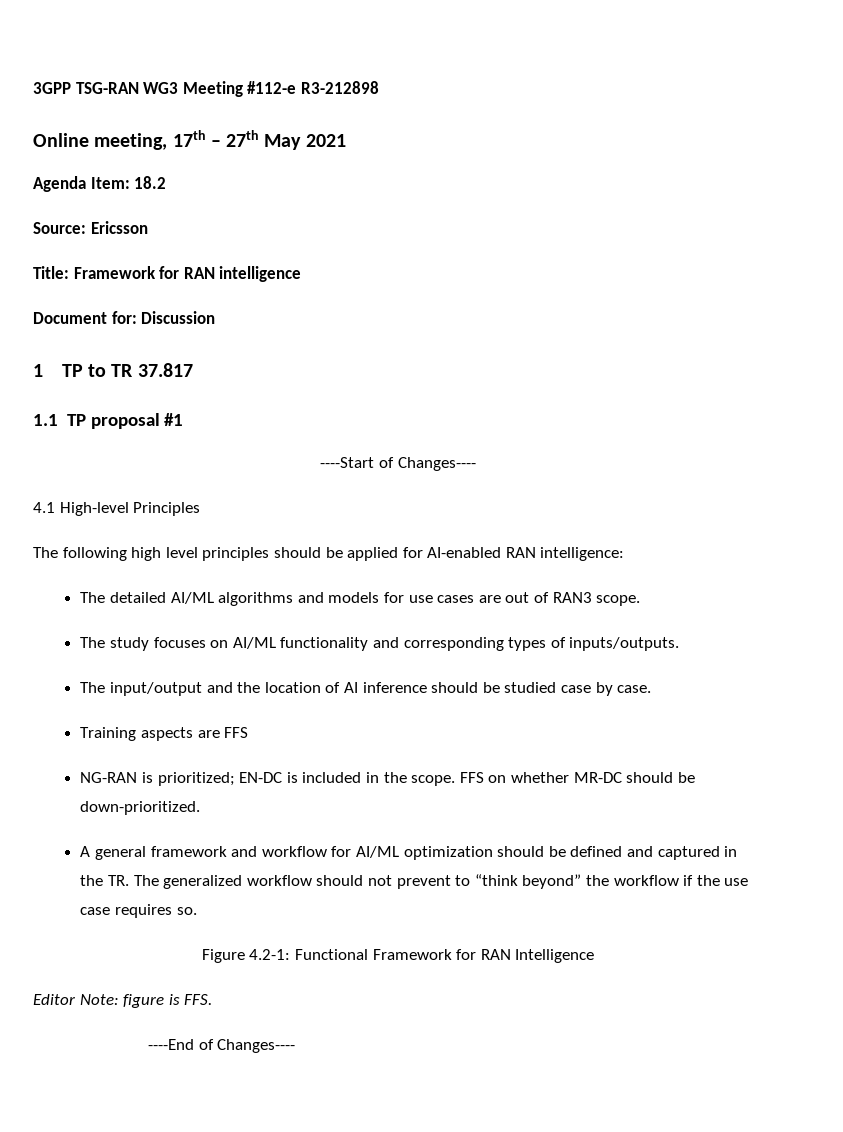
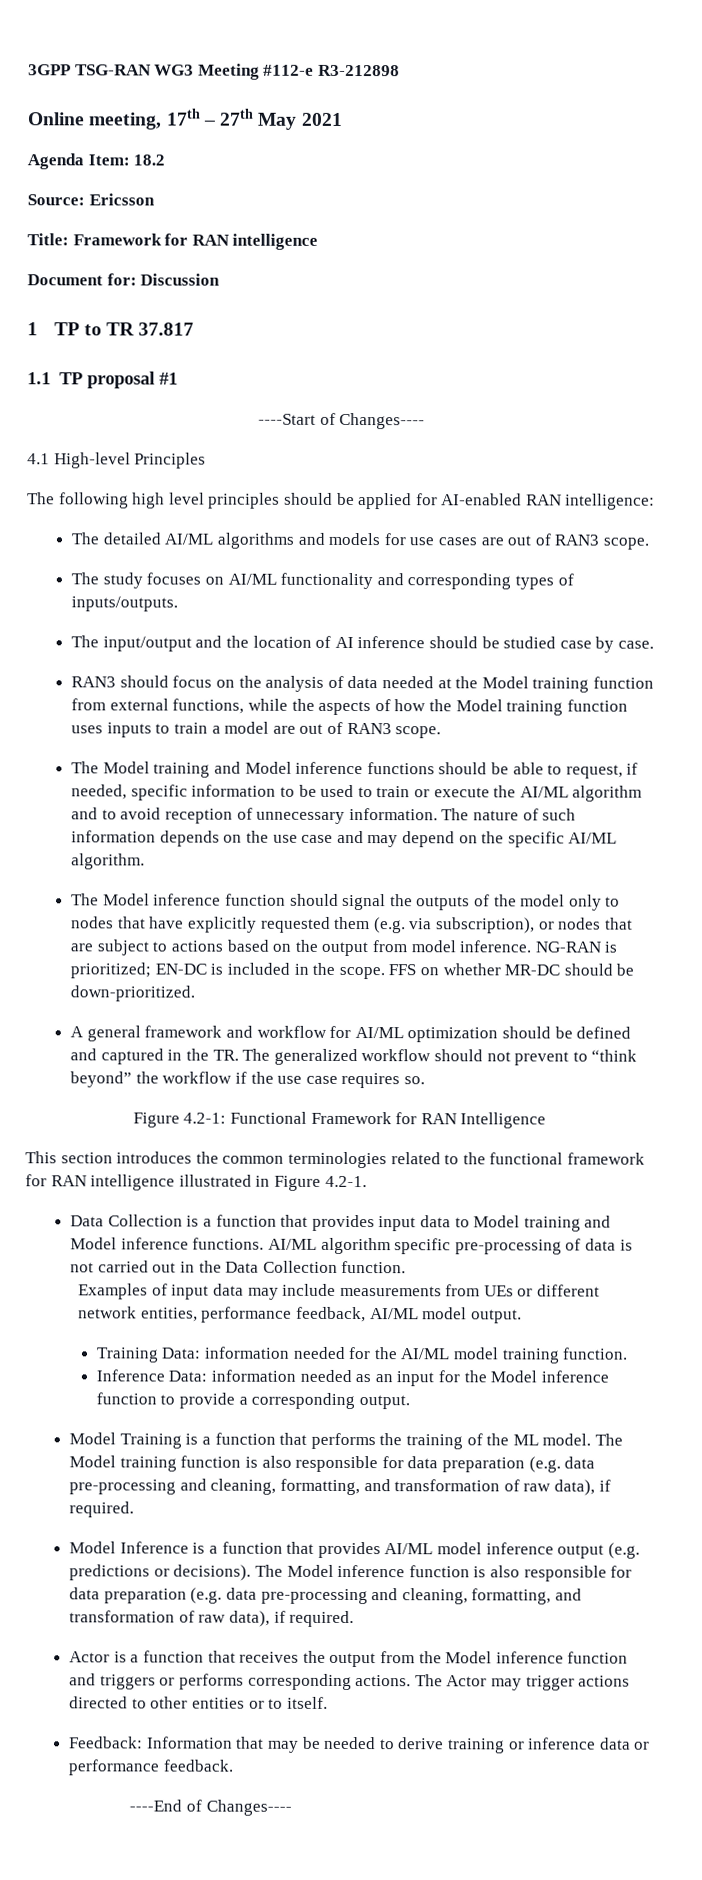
[80,727,249,741] Training aspects are FFS // -> [71,675,654,693] [71,698,628,716] [71,721,442,739] [71,761,639,779] [71,784,643,802] [71,807,577,824] [71,830,618,848] [71,853,146,870] [71,893,621,911] [71,916,633,934] [70,939,532,957] RAN3 should focus on the analysis of data needed at the Model training function from external functions, while the aspects of how the Model training function uses inputs to train a model are out of RAN3 scope. // The Model training and Model inference functions should be able to request, if needed, specific information to be used to train or execute the AI/ML algorithm and to avoid reception of unnecessary information. The nature of such information depends on the use case and may depend on the specific AI/ML algorithm. // The Model inference function should signal the outputs of the model only to nodes that have explicitly requested them (e.g. via subscription), or nodes that are subject to actions based on the output from model inference.
[33,994,213,1008] Editor Note: figure is FFS. -> [25,1151,645,1169] [25,1174,367,1191] [70,1214,612,1232] [70,1237,633,1255] [70,1260,407,1274] [78,1283,601,1300] [78,1306,522,1324] [95,1346,629,1364] [95,1369,609,1387] [95,1392,410,1410] [69,1432,623,1450] [69,1455,596,1473] [69,1478,611,1496] [69,1501,135,1518] [69,1541,640,1559] [69,1564,633,1582] [69,1587,582,1605] [69,1610,355,1628] [69,1650,629,1668] [69,1673,631,1691] [69,1696,328,1709] [69,1736,651,1754] [68,1759,233,1776] This section introduces the common terminologies related to the functional framework for RAN intelligence illustrated in Figure 4.2-1. // Data Collection is a function that provides input data to Model training and Model inference functions. AI/ML algorithm specific pre-processing of data is not carried out in the Data Collection function. // Examples of input data may include measurements from UEs or different network entities, performance feedback, AI/ML model output. // Training Data: information needed for the AI/ML model training function. // Inference Data: information needed as an input for the Model inference function to provide a corresponding output. // Model Training is a function that performs the training of the ML model. The Model training function is also responsible for data preparation (e.g. data pre-processing and cleaning, formatting, and transformation of raw data), if required. // Model Inference is a function that provides AI/ML model inference output (e.g. predictions or decisions). The Model inference function is also responsible for data preparation (e.g. data pre-processing and cleaning, formatting, and transformation of raw data), if required. // Actor is a function that receives the output from the Model inference function and triggers or performs corresponding actions. The Actor may trigger actions directed to other entities or to itself. // Feedback: Information that may be needed to derive training or inference data or performance feedback.

